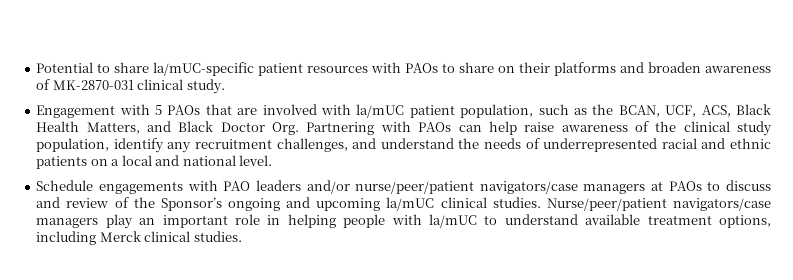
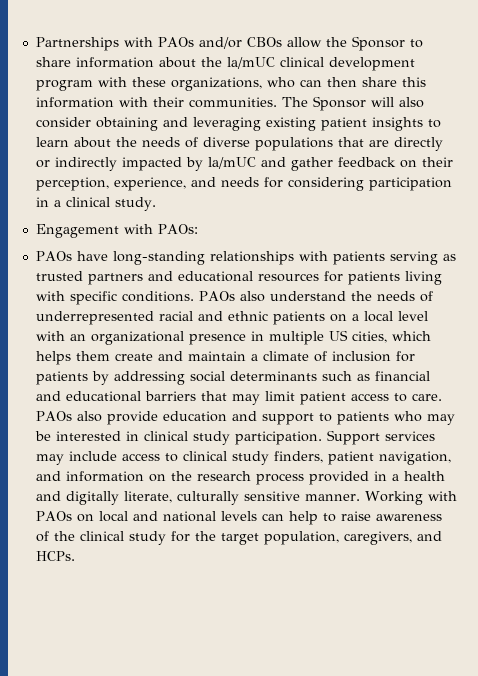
[36,62,772,76] [36,79,225,94] [36,104,771,118] [36,121,773,136] [36,138,377,153] Potential to share la/mUC-specific patient resources with PAOs to share on their platforms and broaden awareness of MK‑2870-031 clinical study. // Engagement with 5 PAOs that are involved with la/mUC patient population, such as the BCAN, UCF, ACS, Black Health Matters, and Black Doctor Org. Partnering with PAOs can help raise awareness of the clinical study population, identify any recruitment challenges, and -> [35,36,423,51] [35,57,415,71] [35,77,426,91] [35,96,424,111] [35,117,441,131] [35,137,443,151] [35,157,453,171] [35,177,452,191] [35,197,156,211] [35,224,198,238] [35,251,456,265] [35,271,442,285] [35,291,265,305] Partnerships with PAOs and/or CBOs allow the Sponsor to share information about the la/mUC clinical development program with these organizations, who can then share this information with their communities. The Sponsor will also consider obtaining and leveraging existing patient insights to learn about the needs of diverse populations that are directly or indirectly impacted by la/mUC and gather feedback on their perception, experience, and needs for considering participation in a clinical study. // Engagement with PAOs: // PAOs have long-standing relationships with patients serving as trusted partners and educational resources for patients living with specific conditions. PAOs also
[155,155,273,166] [36,180,771,194] [36,197,771,211] [36,214,771,229] [36,231,242,245] and national level. // Schedule engagements with PAO leaders and/or nurse/peer/patient navigators/case managers at PAOs to discuss and review of the Sponsor’s ongoing and upcoming la/mUC clinical studies. Nurse/peer/patient navigators/case managers play an important role in helping people with la/mUC to understand available treatment options, including Merck clinical studies. -> [397,311,428,321] [35,330,431,345] [35,351,415,365] [35,371,430,385] [35,391,442,405] [35,411,455,425] [34,430,435,445] [35,451,451,465] [35,471,445,485] [35,491,457,505] [35,511,442,525] [35,531,442,545] [35,551,75,561] level with an organizational presence in multiple US cities, which helps them create and maintain a climate of inclusion for patients by addressing social determinants such as financial and educational barriers that may limit patient access to care. PAOs also provide education and support to patients who may be interested in clinical study participation. Support services may include access to clinical study finders, patient navigation, and information on the research process provided in a health and digitally literate, culturally sensitive manner. Working with PAOs on local and national levels can help to raise awareness of the clinical study for the target population, caregivers, and HCPs.

